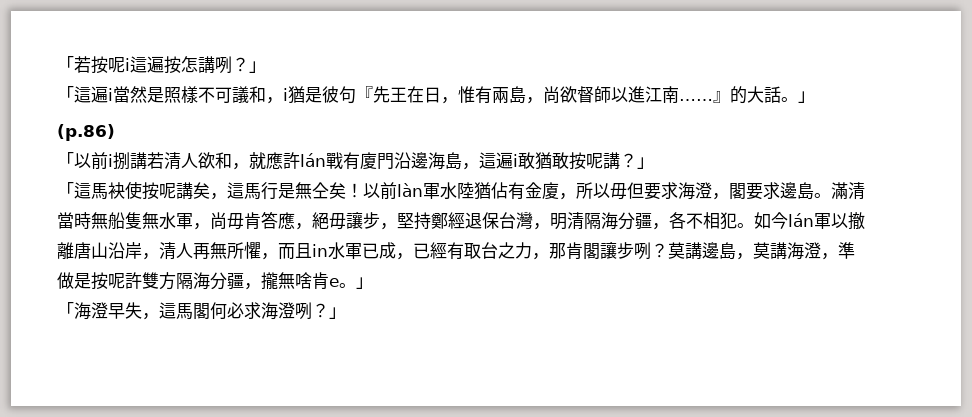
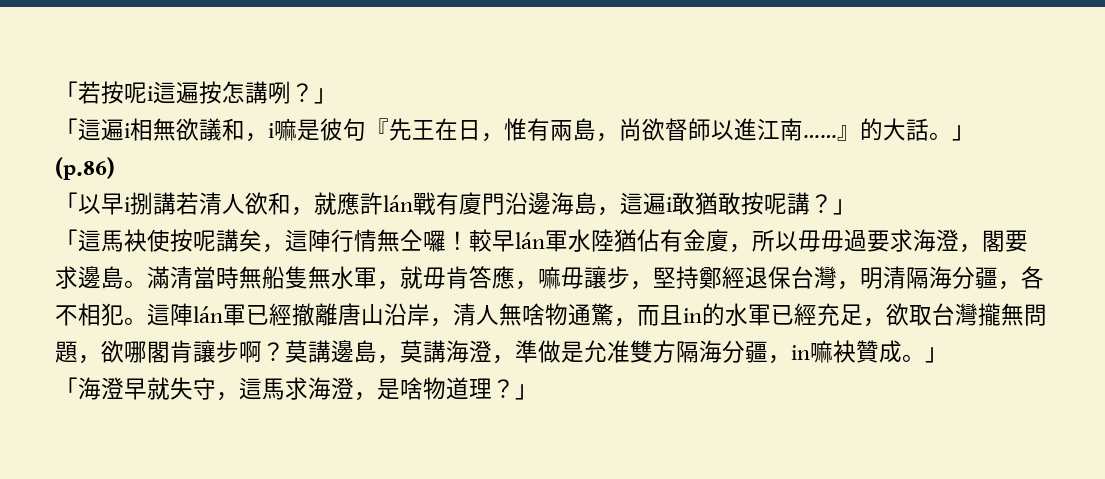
[113,86,232,103] 當然是照樣不可 -> [130,118,199,141] 相無欲
[288,86,305,104] 猶 -> [274,118,297,141] 嘛
[91,152,108,170] 前 -> [101,193,124,215] 早
[244,182,423,200] 馬行是無仝矣！以前làn -> [308,229,545,252] 陣行情無仝囉！較早lán
[627,182,644,199] 但 -> [821,229,867,252] 毋過
[210,212,227,230] 尚 -> [400,266,423,289] 就
[312,212,329,229] 絕 -> [538,266,561,289] 嘛
[754,212,848,229] 如今lán軍以 -> [147,303,292,326] 這陣lán軍已經
[193,241,651,260] 再無所懼，而且in水軍已成，已經有取台之力，那肯閣讓步咧 -> [499,303,1047,327] [55,340,262,364] 無啥物通驚，而且in的水軍已經充足，欲取台灣攏無問題，欲哪閣肯讓步啊
[91,272,142,290] 按呢許 -> [584,340,630,363] 允准
[261,272,339,289] 攏無啥肯e -> [791,340,902,363] in嘛袂贊成
[125,302,312,320] 失，這馬閣何必求海澄咧 -> [147,377,492,401] 就失守，這馬求海澄，是啥物道理

